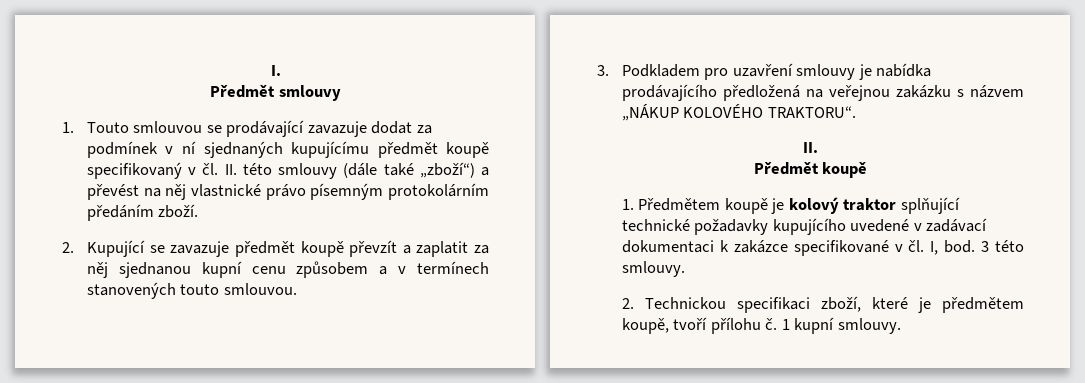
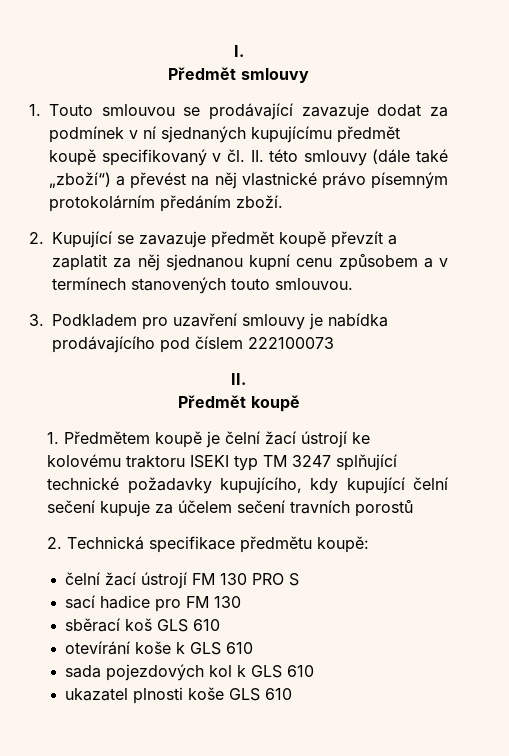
[722,85,1024,101] [621,104,856,121] předložená na veřejnou zakázku s názvem „NÁKUP KOLOVÉHO TRAKTORU“. -> [160,336,334,353] pod číslem 222100073
[788,197,960,214] [621,218,988,235] [621,240,1024,256] [621,261,685,277] [621,296,1024,313] [621,317,901,334] kolový traktor splňující technické požadavky kupujícího uvedené v zadávací dokumentaci k zakázce specifikované v čl. I, bod. 3 této smlouvy. // 2. Technickou specifikaci zboží, které je předmětem koupě, tvoří přílohu č. 1 kupní smlouvy. -> [225,431,371,448] [47,454,398,471] [47,477,449,494] [47,500,414,517] [47,536,370,553] [65,572,300,589] [65,595,242,612] [65,618,221,632] [65,641,254,655] [65,664,315,681] [65,687,293,704] čelní žací ústrojí ke kolovému traktoru ISEKI typ TM 3247 splňující technické požadavky kupujícího, kdy kupující čelní sečení kupuje za účelem sečení travních porostů // 2. Technická specifikace předmětu koupě: // čelní žací ústrojí FM 130 PRO S // sací hadice pro FM 130 // sběrací koš GLS 610 // otevírání koše k GLS 610 // sada pojezdových kol k GLS 610 // ukazatel plnosti koše GLS 610

